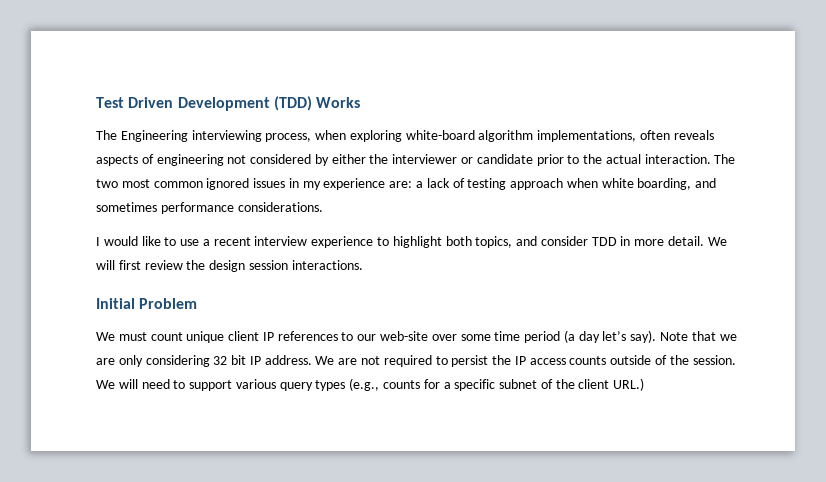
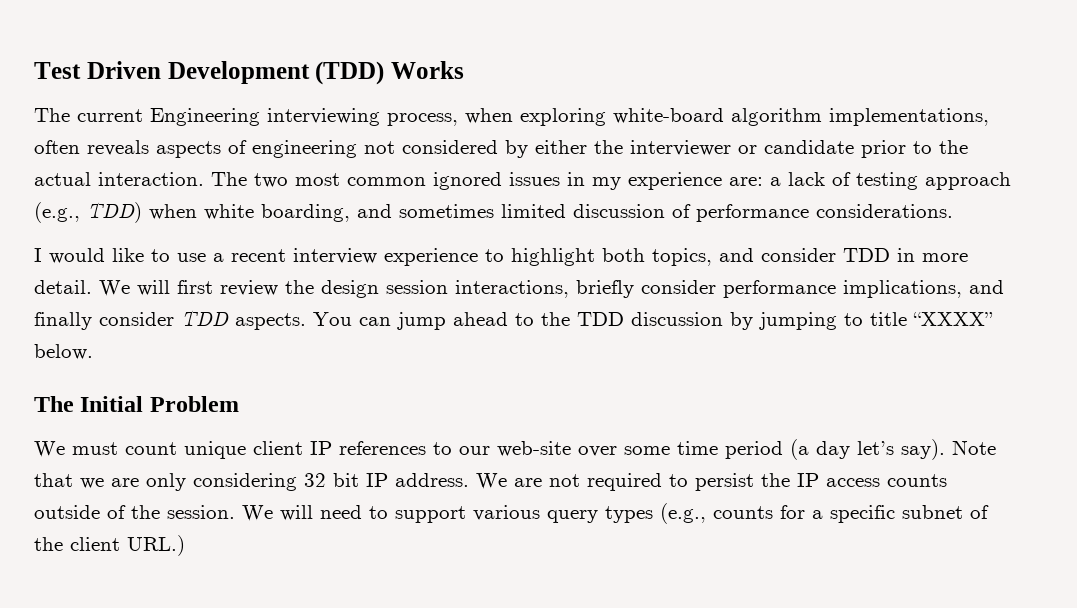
(117, 135) none -> [77,109,143,122] current
(564, 184) none -> [34,202,142,223] (e.g., TDD)
(157, 207) none -> [501,204,691,218] limited discussion of
[291,260,363,270] interactions. // -> [455,280,1004,298] [34,310,993,330] [34,344,93,360] [34,396,74,412] interactions, briefly consider performance implications, and finally consider TDD aspects. You can jump ahead to the TDD discussion by jumping to title “XXXX” below. // The

